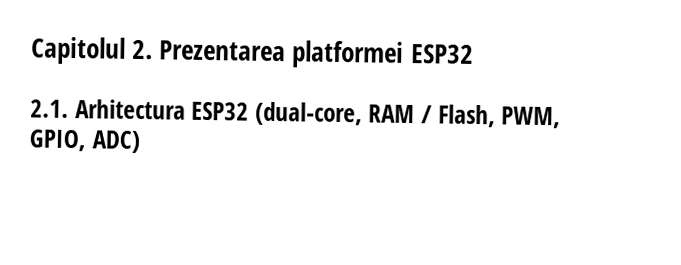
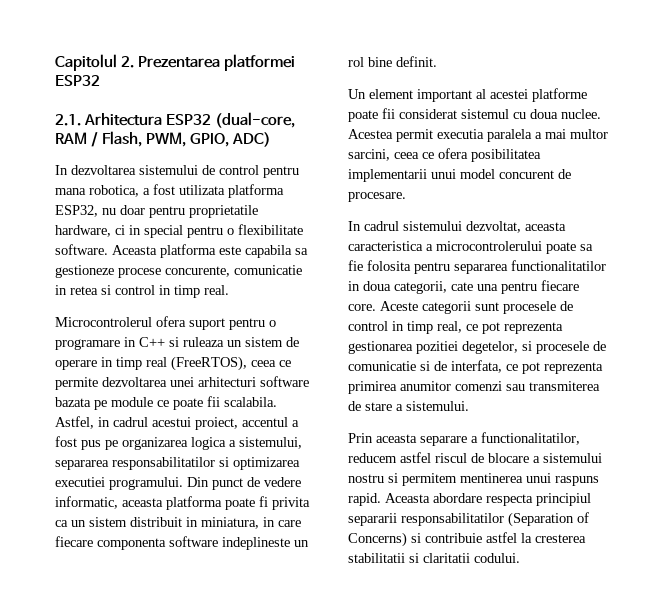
(140, 142) none -> [55,165,299,178] [55,184,284,198] [55,205,258,218] [55,224,303,238] [55,244,308,258] [55,265,302,278] [55,285,229,298] [55,316,276,330] [55,337,299,350] [55,356,291,371] [55,376,309,390] [55,396,277,410] [55,416,299,430] [55,436,302,450] [55,457,300,470] [55,477,301,490] [55,496,310,510] [55,517,301,529] [55,536,309,550] [348,56,437,67] [348,88,587,102] [348,108,601,122] [348,129,608,142] [348,148,541,162] [348,169,571,182] [348,192,406,202] [348,221,566,233] [348,241,593,254] [348,260,606,274] [348,280,579,294] [348,301,573,314] [348,321,563,334] [348,341,606,354] [348,360,603,374] [348,381,600,394] [348,401,469,411] [348,432,580,446] [348,452,602,463] [348,473,599,486] [348,493,591,506] [348,512,589,527] [348,532,586,547] [348,553,520,563] // In dezvoltarea sistemului de control pentru mana robotica, a fost utilizata platforma ESP32, nu doar pentru proprietatile hardware, ci in special pentru o flexibilitate software. Aceasta platforma este capabila sa gestioneze procese concurente, comunicatie in retea si control in timp real. // Microcontrolerul ofera suport pentru o programare in C++ si ruleaza un sistem de operare in timp real (FreeRTOS), ceea ce permite dezvoltarea unei arhitecturi software bazata pe module ce poate fii scalabila. Astfel, in cadrul acestui proiect, accentul a fost pus pe organizarea logica a sistemului, separarea responsabilitatilor si optimizarea executiei programului. Din punct de vedere informatic, aceasta platforma poate fi privita ca un sistem distribuit in miniatura, in care fiecare componenta software indeplineste un rol bine definit. // Un element important al acestei platforme poate fii considerat sistemul cu doua nuclee. Acestea permit executia paralela a mai multor sarcini, ceea ce ofera posibilitatea implementarii unui model concurent de procesare. // In cadrul sistemului dezvoltat, aceasta caracteristica a microcontrolerului poate sa fie folosita pentru separarea functionalitatilor in doua categorii, cate una pentru fiecare core. Aceste categorii sunt procesele de control in timp real, ce pot reprezenta gestionarea pozitiei degetelor, si procesele de comunicatie si de interfata, ce pot reprezenta primirea anumitor comenzi sau transmiterea de stare a sistemului. // Prin aceasta separare a functionalitatilor, reducem astfel riscul de blocare a sistemului nostru si permitem mentinerea unui raspuns rapid. Aceasta abordare respecta principiul separarii responsabilitatilor (Separation of Concerns) si contribuie astfel la cresterea stabilitatii si claritatii codului.

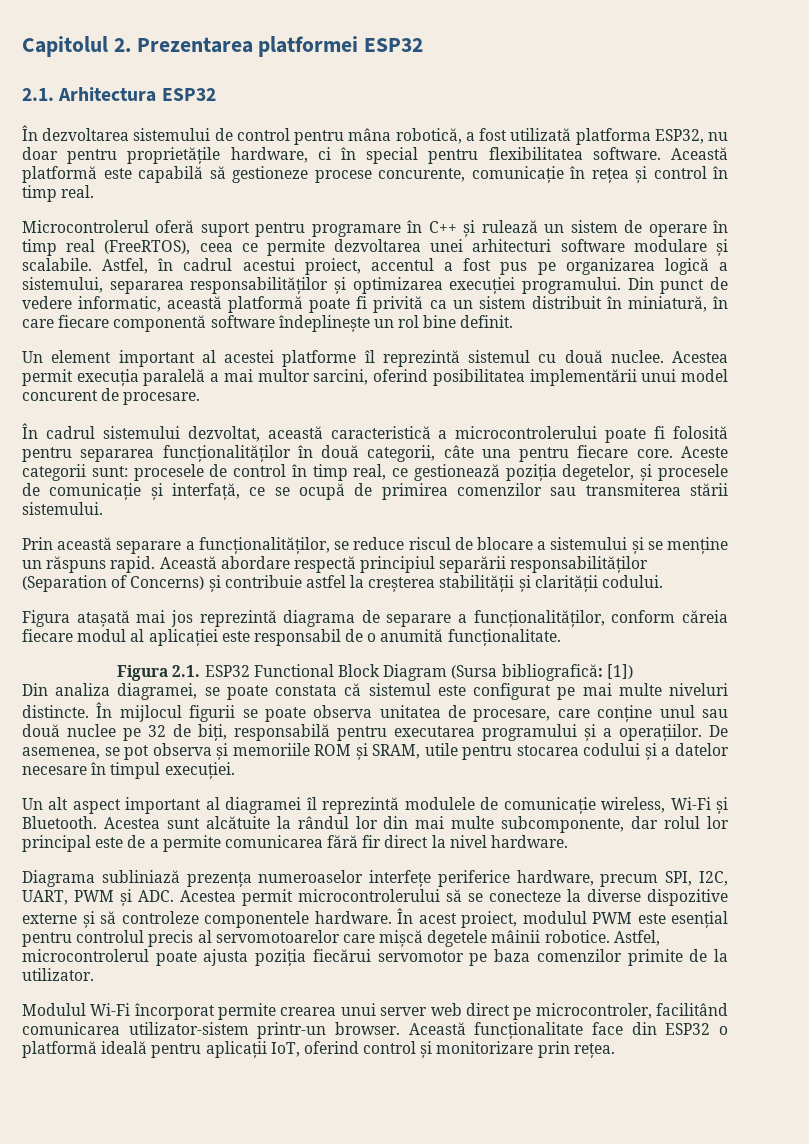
[214,112,295,128] [55,131,271,147] [55,165,68,175] (dual-core, RAM / Flash, PWM, GPIO, ADC) // In -> [22,125,38,141] // În
[55,184,225,197] mana robotica, a fost utilizata -> [348,128,572,144] mâna robotică, a fost utilizată
[189,205,258,218] proprietatile -> [127,147,221,164] proprietățile
[129,225,141,235] in -> [341,147,356,160] în
[227,224,303,235] [55,244,308,258] [55,265,302,278] [55,285,171,295] o flexibilitate software. Aceasta platforma este capabila sa gestioneze procese concurente, comunicatie in retea si control in -> [488,147,728,160] [22,166,728,183] flexibilitatea software. Această platformă este capabilă să gestioneze procese concurente, comunicație în rețea și control în
[156,316,186,327] ofera -> [155,220,195,233] oferă
[269,320,276,327] [55,337,224,350] o programare in C++ si ruleaza -> [311,220,538,237] programare în C++ și rulează
[101,357,113,367] in -> [712,220,728,233] în
[55,396,277,410] [55,416,110,429] bazata pe module ce poate fii scalabila. Astfel, in -> [633,239,728,256] [22,258,174,274] modulare și scalabile. Astfel, în
[191,437,226,450] logica -> [664,258,709,275] logică
[112,457,300,470] [55,477,105,487] responsabilitatilor si optimizarea executiei -> [190,277,516,294] responsabilităților și optimizarea execuției
[122,496,310,510] aceasta platforma poate fi privita -> [167,296,424,313] această platformă poate fi privită
[186,517,301,529] [55,536,290,550] in miniatura, in care fiecare componenta software indeplineste -> [606,296,729,312] [22,315,370,332] în miniatură, în care fiecare componentă software îndeplinește
[348,108,457,122] poate fii considerat -> [364,350,460,367] îl reprezintă
[530,109,558,119] doua -> [564,350,603,363] două
[437,129,532,142] executia paralela -> [76,369,206,386] execuția paralelă
[394,148,541,162] [348,169,427,182] ceea ce ofera posibilitatea implementarii -> [373,369,637,386] oferind posibilitatea implementării
[348,221,361,231] In -> [22,423,38,439] În
[525,222,566,231] [348,241,423,251] aceasta caracteristica -> [267,426,431,439] această caracteristică
[580,244,593,251] [348,260,606,274] [348,281,473,294] sa fie folosita pentru separarea functionalitatilor in doua categorii, cate -> [654,426,728,439] [22,445,474,462] fi folosită pentru separarea funcționalităților în două categorii, câte
[475,302,499,311] sunt -> [91,466,128,477] sunt:
[392,321,404,331] in -> [291,464,307,477] în
[482,322,563,334] [348,341,606,354] [348,360,603,374] [348,381,600,394] [348,401,403,411] pot reprezenta gestionarea pozitiei degetelor, si procesele de comunicatie si de interfata, ce pot reprezenta primirea anumitor comenzi sau transmiterea de stare a -> [413,464,728,481] [22,483,729,500] gestionează poziția degetelor, și procesele de comunicație și interfață, ce se ocupă de primirea comenzilor sau transmiterea stării
[376,432,580,446] [348,452,431,463] aceasta separare a functionalitatilor, reducem astfel -> [57,537,405,554] această separare a funcționalităților, se reduce
[348,473,599,486] [348,493,591,506] [348,513,504,526] nostru si permitem mentinerea unui raspuns rapid. Aceasta abordare respecta principiul separarii responsabilitatilor -> [631,537,728,554] [22,556,649,573] și se menține un răspuns rapid. Această abordare respectă principiul separării responsabilităților
[411,533,421,543] si -> [208,575,221,592] și
[535,534,586,543] [348,553,520,563] cresterea stabilitatii si claritatii codului. -> [368,575,664,592] [22,610,728,627] [22,629,561,646] [117,664,633,681] [22,683,729,700] [22,702,728,722] [22,724,728,741] [22,743,729,760] [22,762,235,779] [22,797,728,814] [22,816,729,833] [22,835,569,852] [22,870,729,887] [22,889,728,906] [22,908,728,928] [22,930,660,947] [22,949,729,966] [22,968,94,981] [22,1003,728,1020] [22,1022,728,1039] [22,1041,615,1058] creșterea stabilității și clarității codului. // Figura atașată mai jos reprezintă diagrama de separare a funcționalităților, conform căreia fiecare modul al aplicației este responsabil de o anumită funcționalitate. // Figura 2.1. ESP32 Functional Block Diagram (Sursa bibliografică: [1]) // Din analiza diagramei, se poate constata că sistemul este configurat pe mai multe niveluri distincte. În mijlocul figurii se poate observa unitatea de procesare, care conține unul sau două nuclee pe 32 de biți, responsabilă pentru executarea programului și a operațiilor. De asemenea, se pot observa și memoriile ROM și SRAM, utile pentru stocarea codului și a datelor necesare în timpul execuției. // Un alt aspect important al diagramei îl reprezintă modulele de comunicație wireless, Wi-Fi și Bluetooth. Acestea sunt alcătuite la rândul lor din mai multe subcomponente, dar rolul lor principal este de a permite comunicarea fără fir direct la nivel hardware. // Diagrama subliniază prezența numeroaselor interfețe periferice hardware, precum SPI, I2C, UART, PWM și ADC. Acestea permit microcontrolerului să se conecteze la diverse dispozitive externe și să controleze componentele hardware. În acest proiect, modulul PWM este esențial pentru controlul precis al servomotoarelor care mișcă degetele mâinii robotice. Astfel, microcontrolerul poate ajusta poziția fiecărui servomotor pe baza comenzilor primite de la utilizator. // Modulul Wi-Fi încorporat permite crearea unui server web direct pe microcontroler, facilitând comunicarea utilizator-sistem printr-un browser. Această funcționalitate face din ESP32 o platformă ideală pentru aplicații IoT, oferind control și monitorizare prin rețea.

